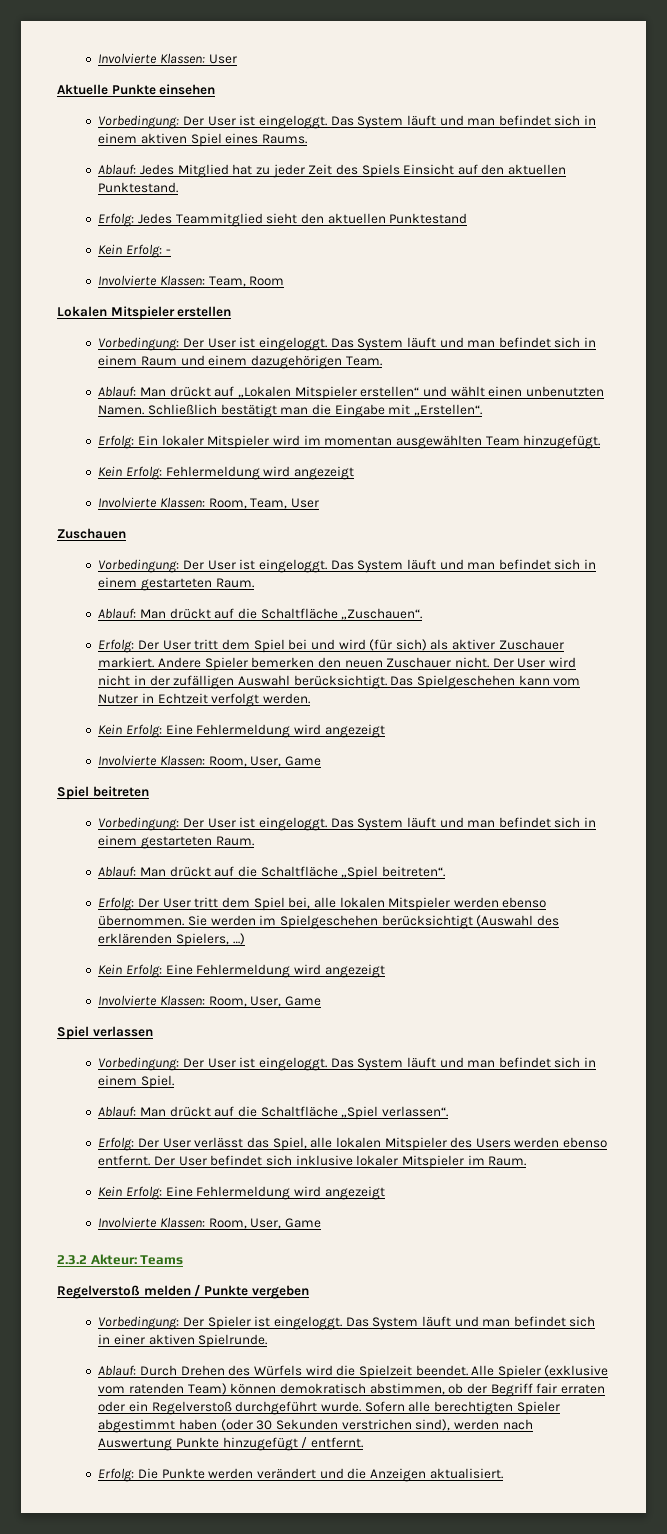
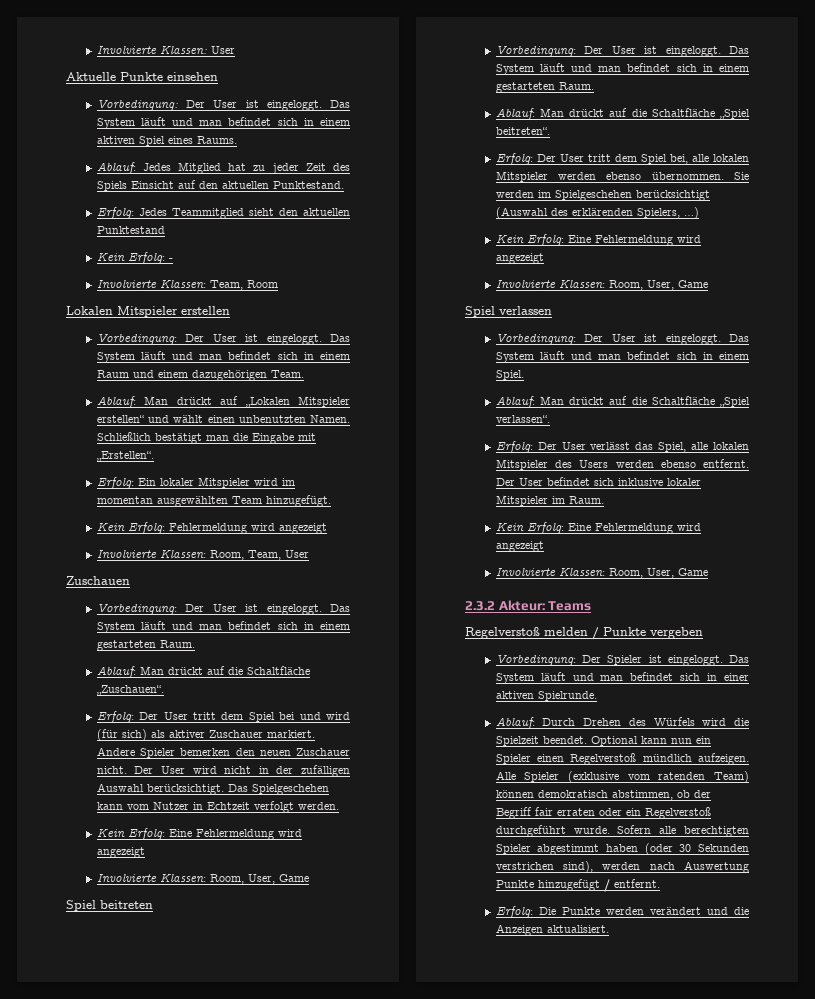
(468, 1370) none -> [590,736,711,746] [495,753,749,765] Optional kann nun ein Spieler einen Regelverstoß mündlich aufzeigen.

